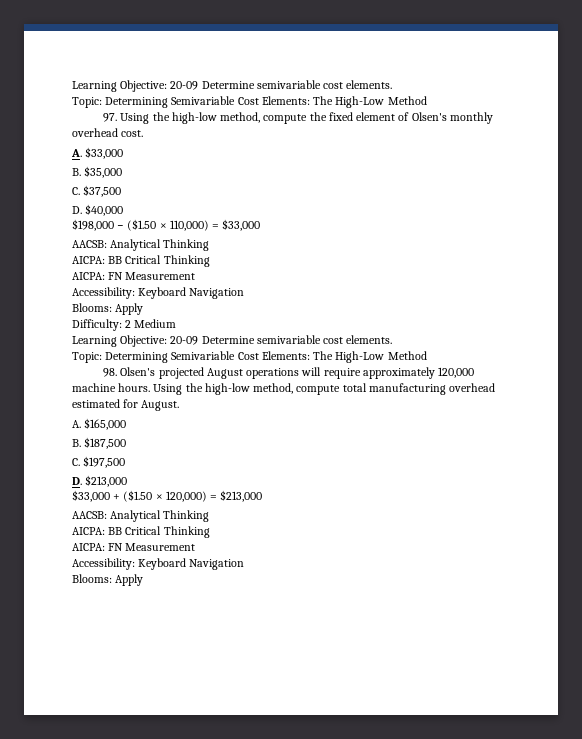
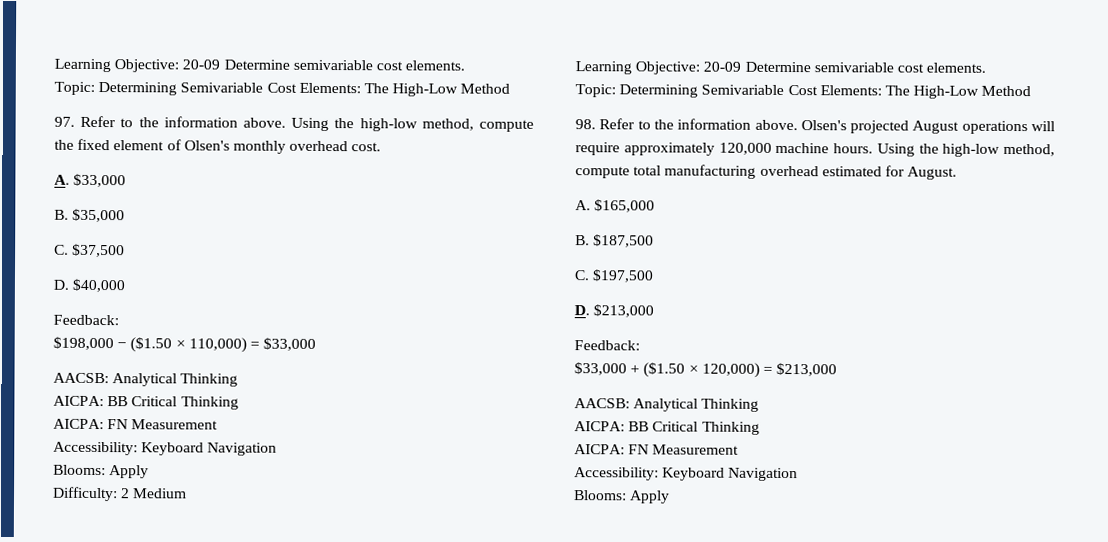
(118, 117) none -> [80,115,286,128] Refer to the information above.
(124, 210) none -> [53,314,119,326] // Feedback:
(118, 372) none -> [599,118,798,131] Refer to the information above.
(128, 481) none -> [574,340,640,351] // Feedback:

